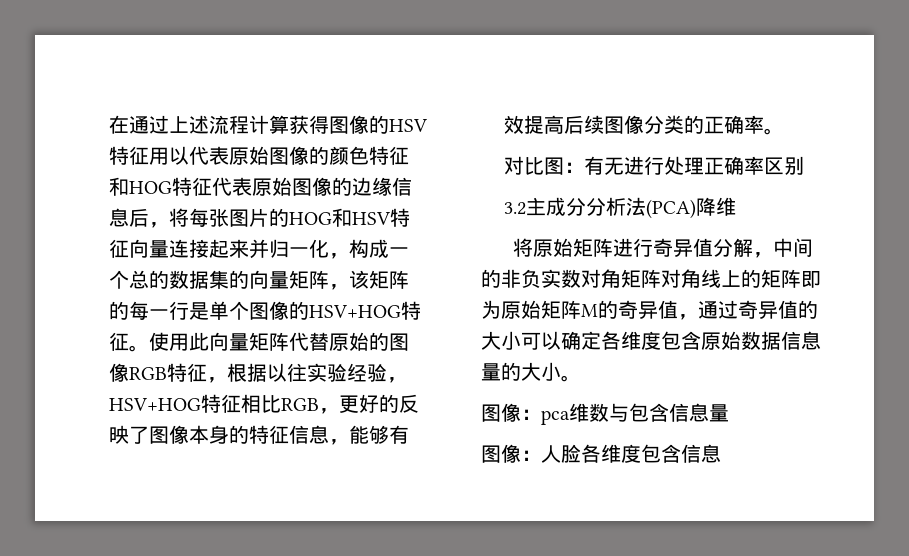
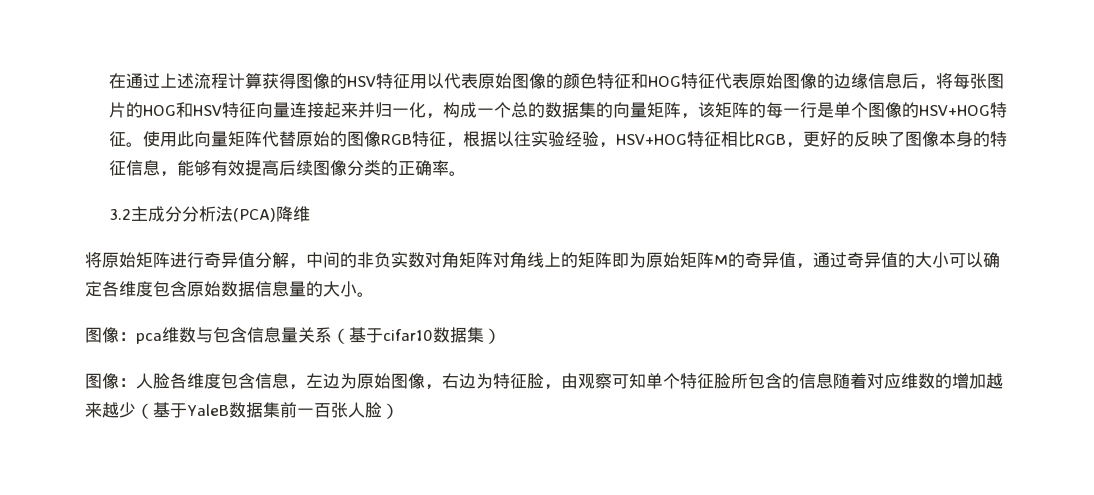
[504,156,805,175] // 对比图：有无进行处理正确率区别 -> (467, 173) none
(729, 413) none -> [298,327,501,344] 关系（基于cifar10数据集）
(721, 453) none -> [289,373,1003,390] [85,402,399,419] ，左边为原始图像，右边为特征脸，由观察可知单个特征脸所包含的信息随着对应维数的增加越来越少（基于YaleB数据集前一百张人脸）

